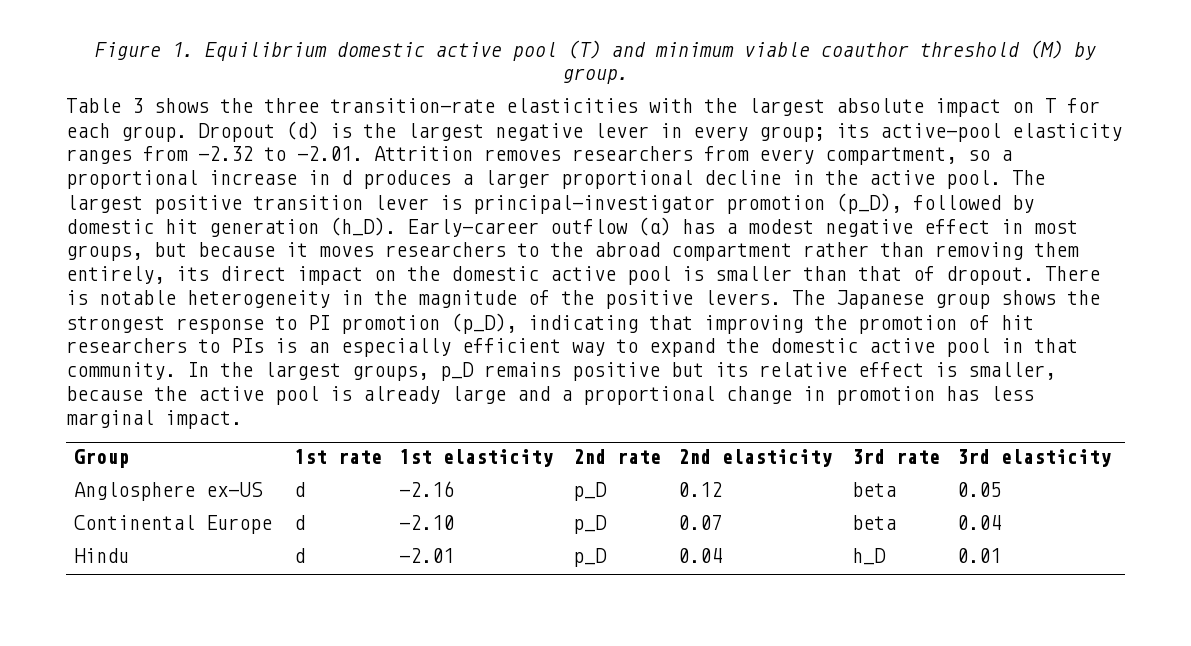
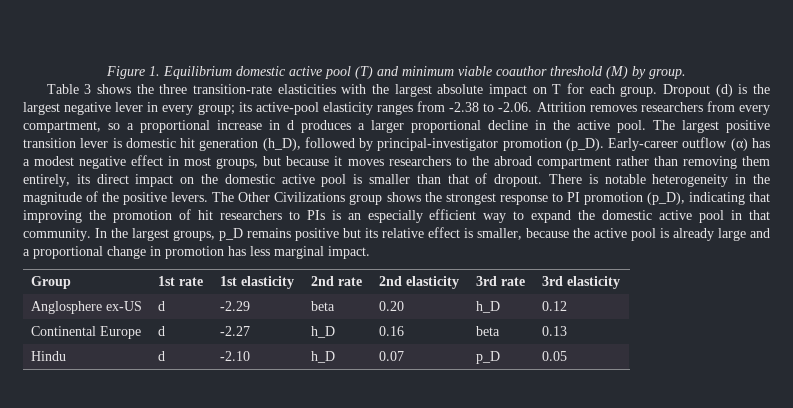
[198,146,363,161] -2.32 to -2.01. -> [449,102,533,112] -2.38 to -2.06.
[473,193,1034,214] [66,217,396,237] principal-investigator promotion (p_D), followed by domestic hit generation (h_D). -> [125,137,604,151] domestic hit generation (h_D), followed by principal-investigator promotion (p_D).
[836,290,924,309] Japanese -> [238,192,346,202] Other Civilizations
[398,481,454,497] [572,482,607,501] [677,482,722,497] [851,482,896,497] [956,482,1001,497] -2.16 | p_D | 0.12 | beta | 0.05 -> [219,301,250,311] [310,301,335,311] [378,301,404,311] [475,301,500,313] [541,301,567,311] -2.29 | beta | 0.20 | h_D | 0.12
[398,515,454,530] [572,515,607,534] [677,515,722,530] [851,515,896,530] [956,515,1001,530] -2.10 | p_D | 0.07 | beta | 0.04 -> [219,326,250,336] [310,326,335,338] [378,326,404,336] [475,326,500,336] [541,326,567,336] -2.27 | h_D | 0.16 | beta | 0.13
[398,548,454,563] [572,548,607,567] [677,548,722,563] [851,548,886,565] [956,548,1001,563] -2.01 | p_D | 0.04 | h_D | 0.01 -> [219,351,250,361] [310,351,335,363] [378,351,404,361] [475,351,500,364] [541,351,567,361] -2.10 | h_D | 0.07 | p_D | 0.05

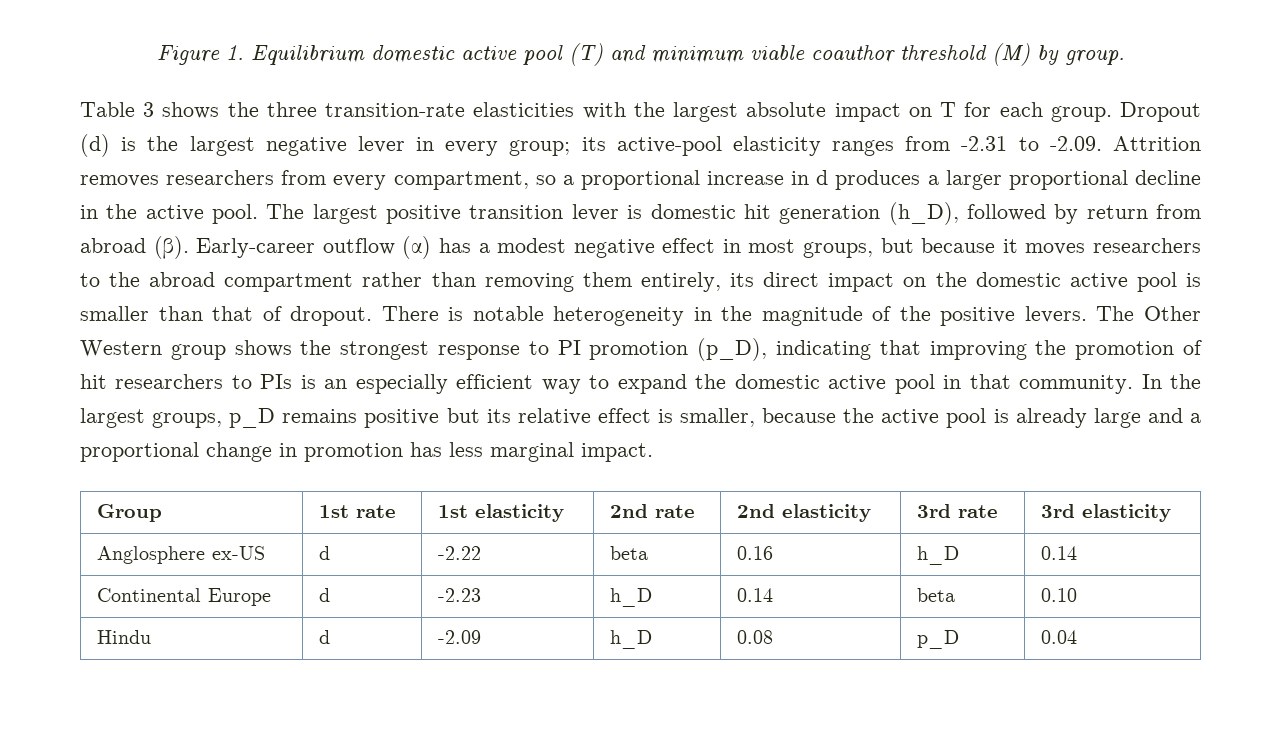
[449,102,533,112] -2.38 to -2.06. -> [961,136,1102,151] -2.31 to -2.09.
[377,138,604,151] principal-investigator promotion (p_D). -> [1086,204,1202,219] [80,236,189,259] return from abroad (β).
[274,192,346,202] Civilizations -> [80,340,162,357] Western
[219,301,250,311] [310,301,335,311] [378,301,404,311] [475,301,500,313] [541,301,567,311] -2.29 | beta | 0.20 | h_D | 0.12 -> [437,546,481,560] [609,546,648,560] [736,546,773,560] [916,546,959,565] [1040,546,1077,560] -2.22 | beta | 0.16 | h_D | 0.14
[219,326,250,336] [310,326,335,338] [378,326,404,336] [475,326,500,336] [541,326,567,336] -2.27 | h_D | 0.16 | beta | 0.13 -> [437,588,481,602] [609,588,652,607] [736,588,773,602] [916,588,955,602] [1040,588,1077,602] -2.23 | h_D | 0.14 | beta | 0.10
[219,351,250,361] [310,351,335,363] [378,351,404,361] -2.10 | h_D | 0.07 -> [437,630,481,644] [609,630,652,649] [736,630,773,644] -2.09 | h_D | 0.08
[541,351,567,361] 0.05 -> [1040,630,1077,644] 0.04

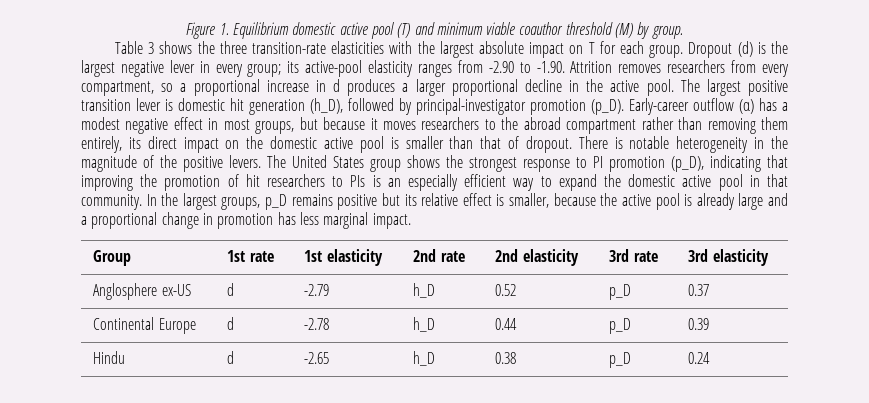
[961,136,1102,151] -2.31 to -2.09. -> [488,61,565,73] -2.90 to -1.90.
[1086,204,1202,219] [80,236,189,259] return from abroad (β). -> [416,98,624,115] principal-investigator promotion (p_D).
[1143,306,1201,321] [80,340,162,357] Other Western -> [292,155,364,168] United States
[437,546,481,560] [609,546,648,560] [736,546,773,560] [916,546,959,565] [1040,546,1077,560] -2.22 | beta | 0.16 | h_D | 0.14 -> [304,284,330,296] [413,283,436,298] [495,284,517,296] [609,284,632,300] [688,284,710,296] -2.79 | h_D | 0.52 | p_D | 0.37
[437,588,481,602] [609,588,652,607] [736,588,773,602] [916,588,955,602] [1040,588,1077,602] -2.23 | h_D | 0.14 | beta | 0.10 -> [304,318,330,330] [413,317,436,332] [495,318,518,330] [609,318,632,334] [688,318,710,330] -2.78 | h_D | 0.44 | p_D | 0.39
[437,630,481,644] [609,630,652,649] [736,630,773,644] [916,630,959,649] [1040,630,1077,644] -2.09 | h_D | 0.08 | p_D | 0.04 -> [304,352,330,364] [413,351,436,366] [495,352,517,364] [609,352,632,368] [688,352,711,364] -2.65 | h_D | 0.38 | p_D | 0.24

